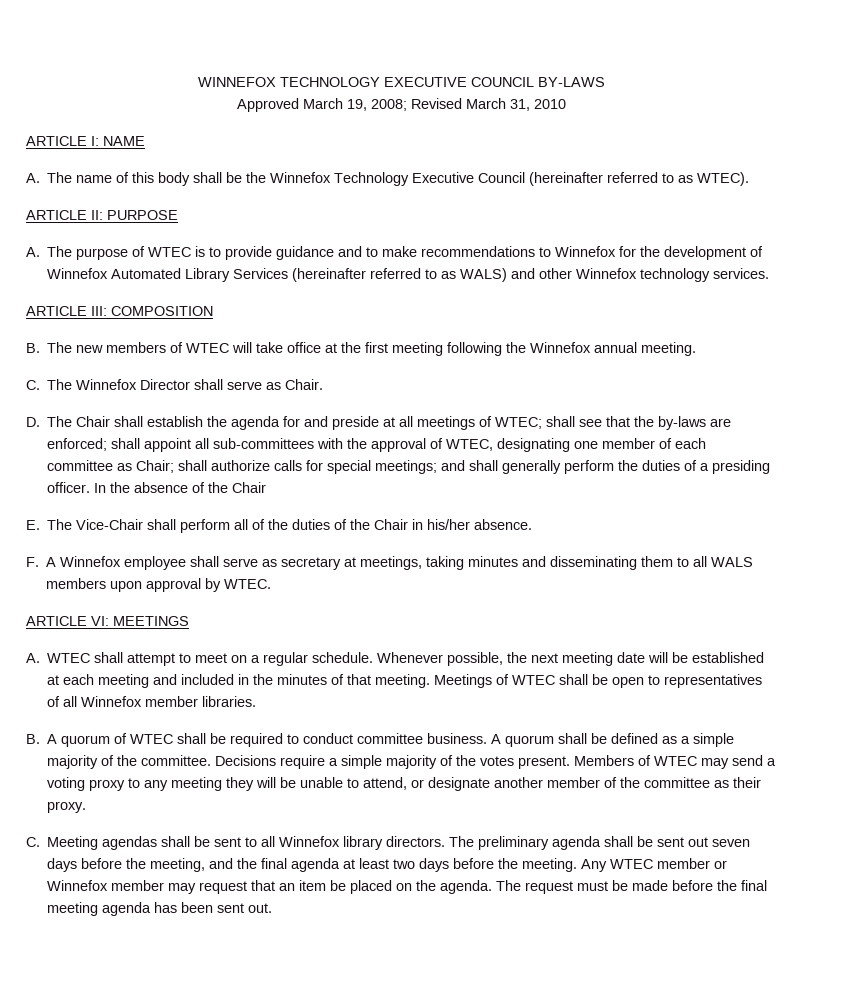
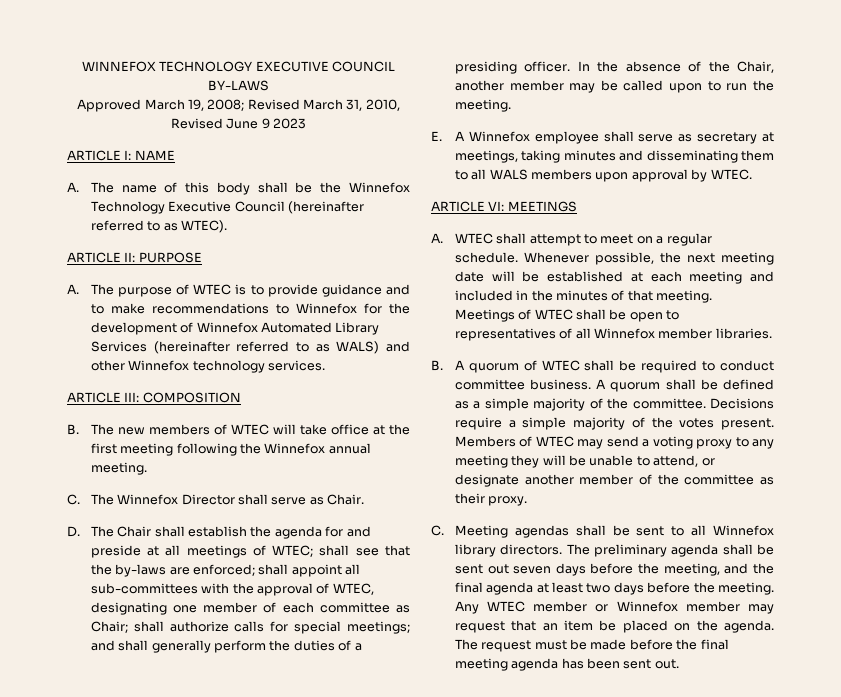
[533,99,566,109] 2010 -> [365,99,400,111] [170,118,307,129] 2010, Revised June 9 2023
[232,482,267,493] [26,519,533,533] [26,557,39,567] Chair // E. The Vice-Chair shall perform all of the duties of the Chair in his/her absence. // F. -> [737,61,774,73] [454,80,774,93] [454,99,511,112] [431,131,442,141] Chair, another member may be called upon to run the meeting. // E.

